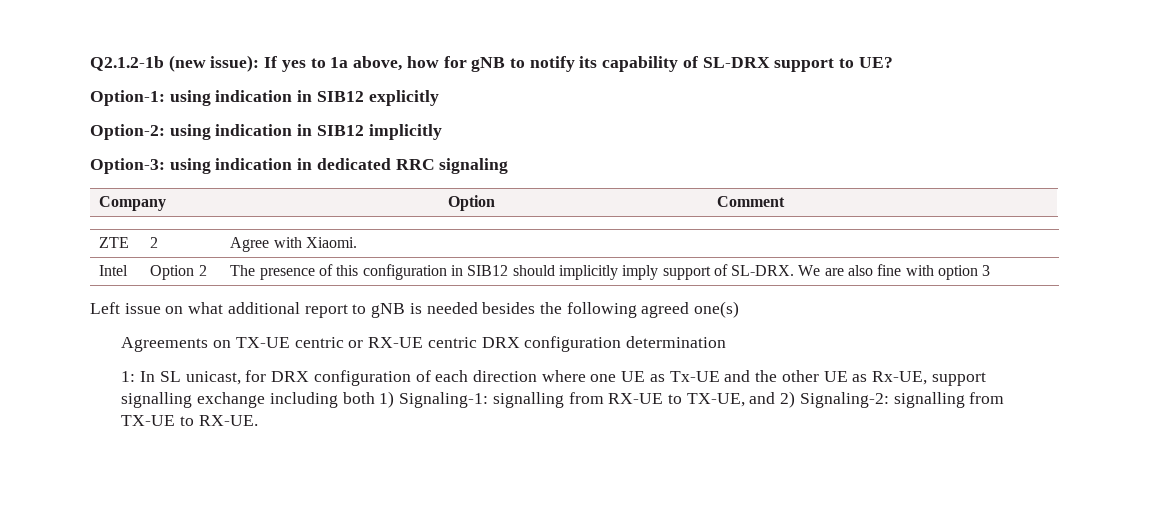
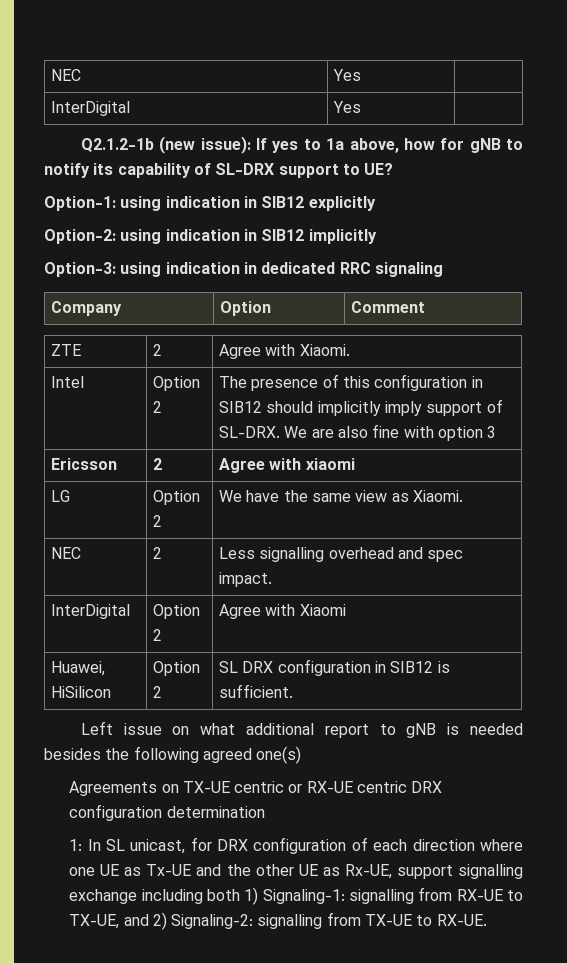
(90, 63) none -> [51,69,82,81] [333,69,362,81] [51,101,131,116] [333,101,362,113] NEC | Yes | // InterDigital | Yes | //
(991, 270) none -> [51,458,118,470] [153,458,163,470] [219,458,355,473] [51,490,71,502] [153,490,201,505] [153,515,163,527] [219,490,464,502] [51,547,82,559] [153,547,163,559] [219,547,464,562] [219,572,273,587] [51,604,131,619] [153,604,201,619] [153,629,163,641] [219,604,346,619] [51,661,106,676] [51,686,112,698] [153,661,201,676] [153,686,163,698] [219,659,450,676] [219,684,294,698] // Ericsson | 2 | Agree with xiaomi // LG | Option 2 | We have the same view as Xiaomi. // NEC | 2 | Less signalling overhead and spec impact. // InterDigital | Option 2 | Agree with Xiaomi // Huawei, HiSilicon | Option 2 | SL DRX configuration in SIB12 is sufficient.

